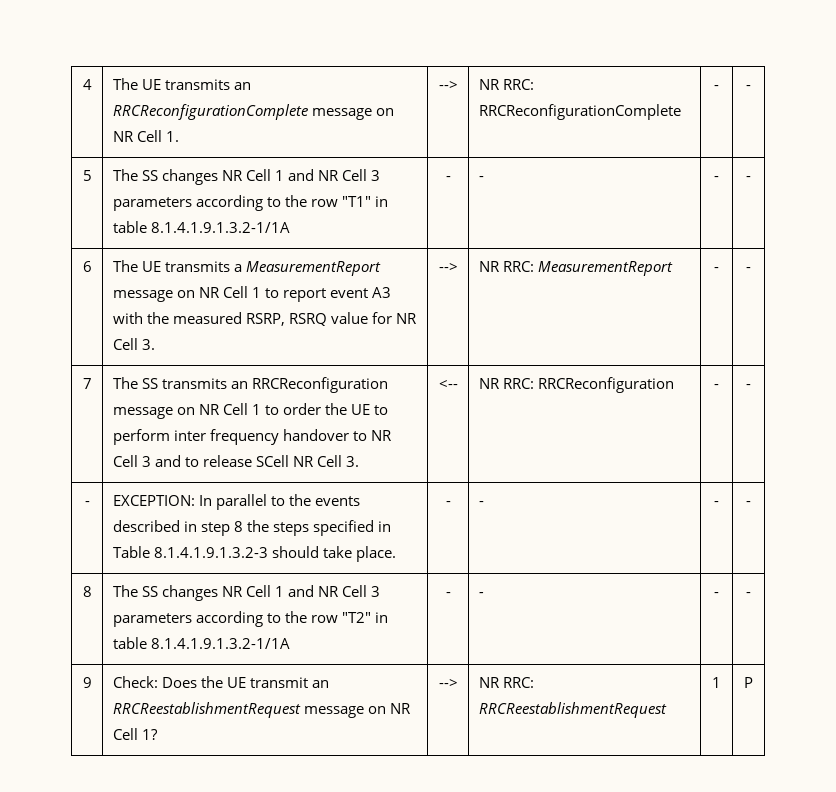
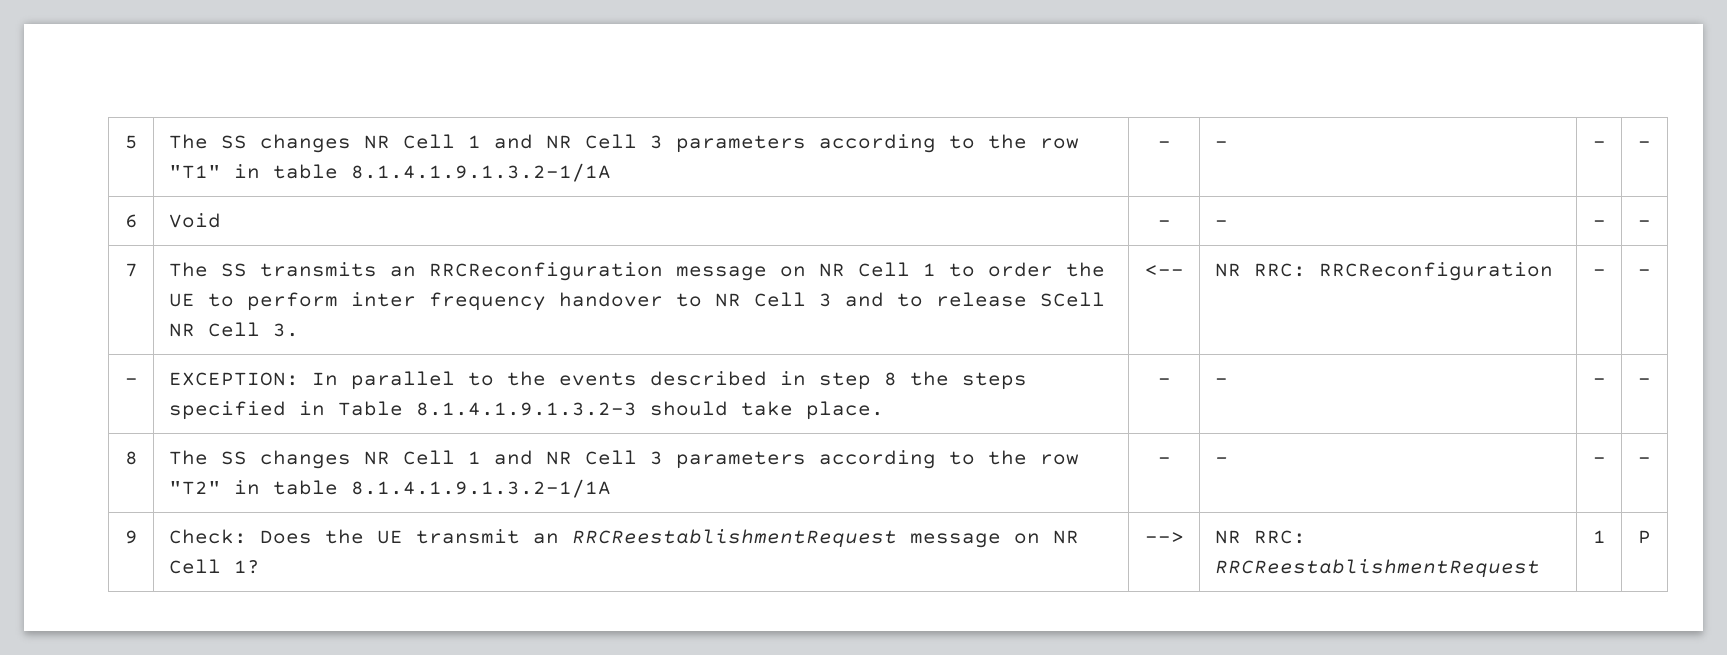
[82,79,92,90] [112,78,251,90] [112,104,394,120] [112,130,179,142] [438,81,458,90] [478,79,534,90] [478,104,681,120] [714,85,719,90] [746,85,751,90] 4 | The UE transmits an RRCReconfigurationComplete message on NR Cell 1. | --> | NR RRC: RRCReconfigurationComplete | - | - // -> (124, 142) none
[112,260,382,276] [112,286,392,302] [112,312,418,326] [112,338,155,350] [438,263,458,272] [478,261,673,276] The UE transmits a MeasurementReport message on NR Cell 1 to report event A3 with the measured RSRP, RSRQ value for NR Cell 3. | --> | NR RRC: MeasurementReport -> [168,213,221,228] [1157,220,1171,227] [1214,220,1228,227] Void | - | -

